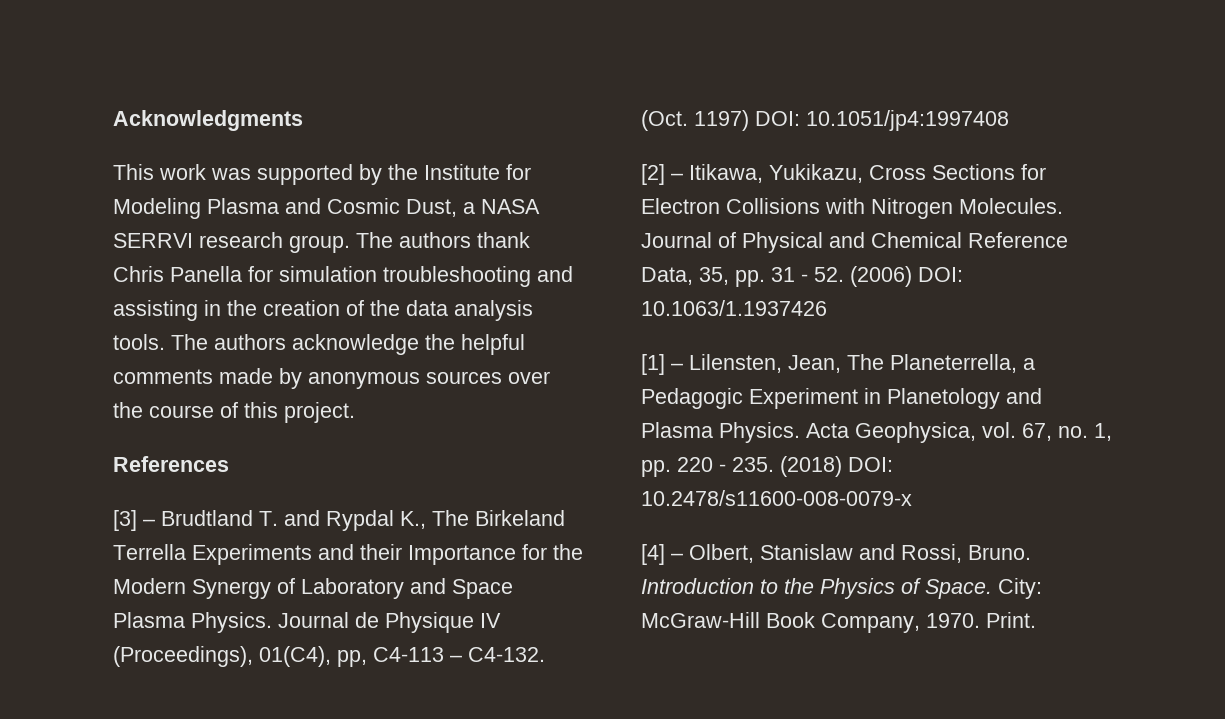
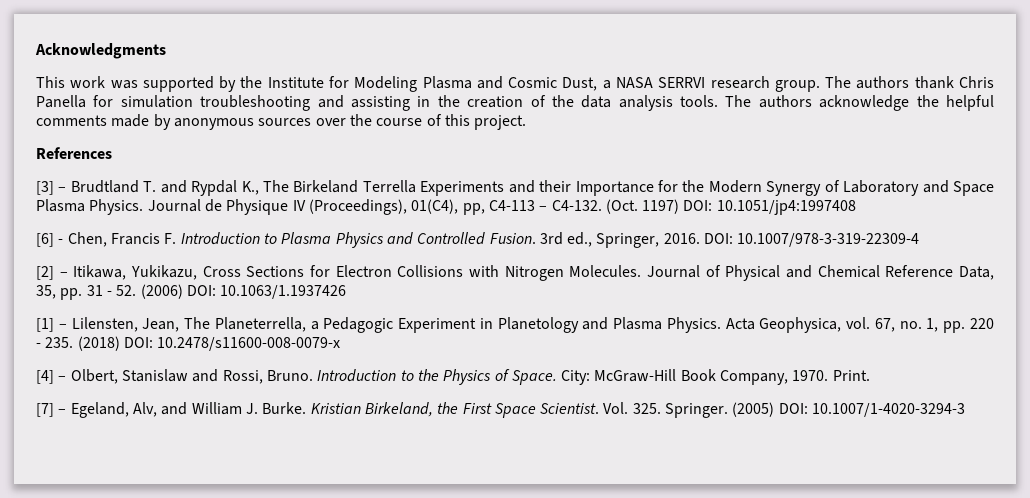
(1009, 120) none -> [36,232,920,248] // [6] - Chen, Francis F. Introduction to Plasma Physics and Controlled Fusion. 3rd ed., Springer, 2016. DOI: 10.1007/978-3-319-22309-4
(1036, 620) none -> [36,402,966,418] // [7] – Egeland, Alv, and William J. Burke. Kristian Birkeland, the First Space Scientist. Vol. 325. Springer. (2005) DOI: 10.1007/1-4020-3294-3

